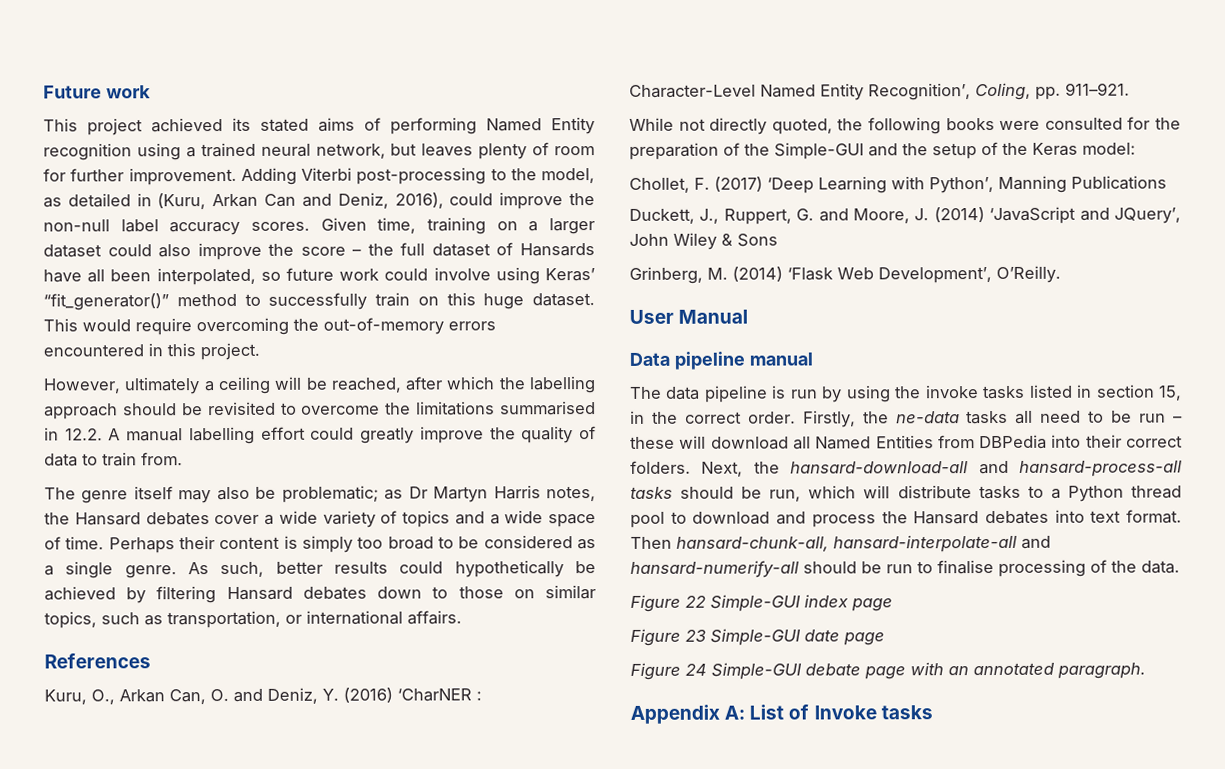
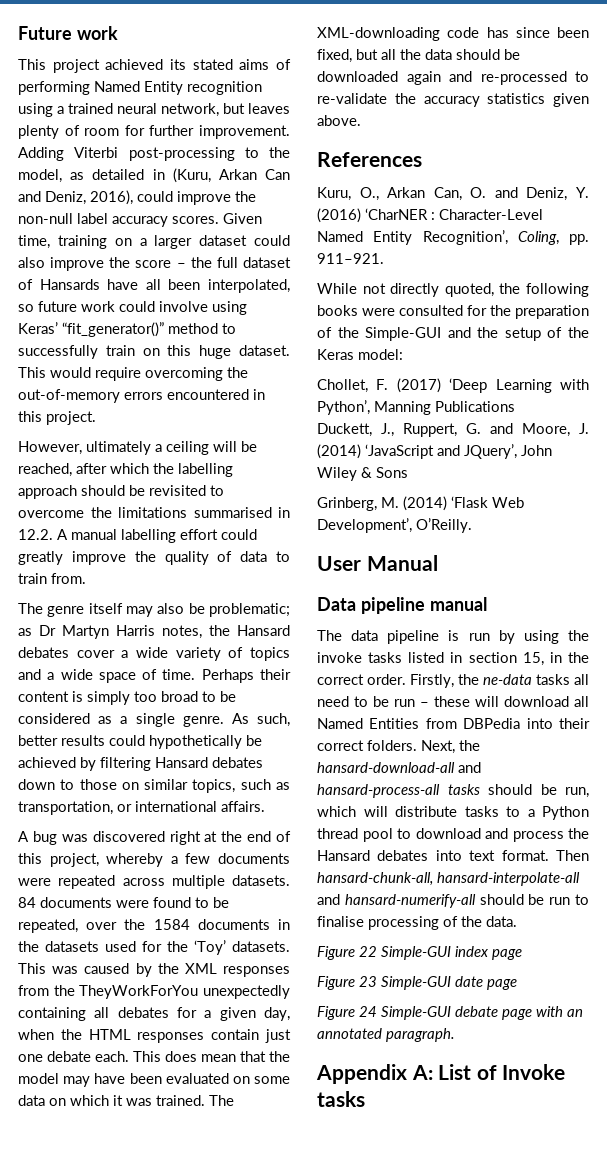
(462, 617) none -> [18,831,291,845] [18,853,290,867] [18,875,290,889] [18,897,229,908] [18,919,290,933] [18,940,290,955] [18,963,290,977] [18,985,290,999] [18,1007,290,1021] [18,1029,291,1043] [18,1051,290,1062] [18,1073,290,1087] [18,1095,234,1106] [317,27,589,41] [317,49,520,63] [317,71,589,85] [317,93,589,107] [317,115,361,126] // A bug was discovered right at the end of this project, whereby a few documents were repeated across multiple datasets. 84 documents were found to be repeated, over the 1584 documents in the datasets used for the ‘Toy’ datasets. This was caused by the XML responses from the TheyWorkForYou unexpectedly containing all debates for a given day, when the HTML responses contain just one debate each. This does mean that the model may have been evaluated on some data on which it was trained. The XML-downloading code has since been fixed, but all the data should be downloaded again and re-processed to re-validate the accuracy statistics given above.

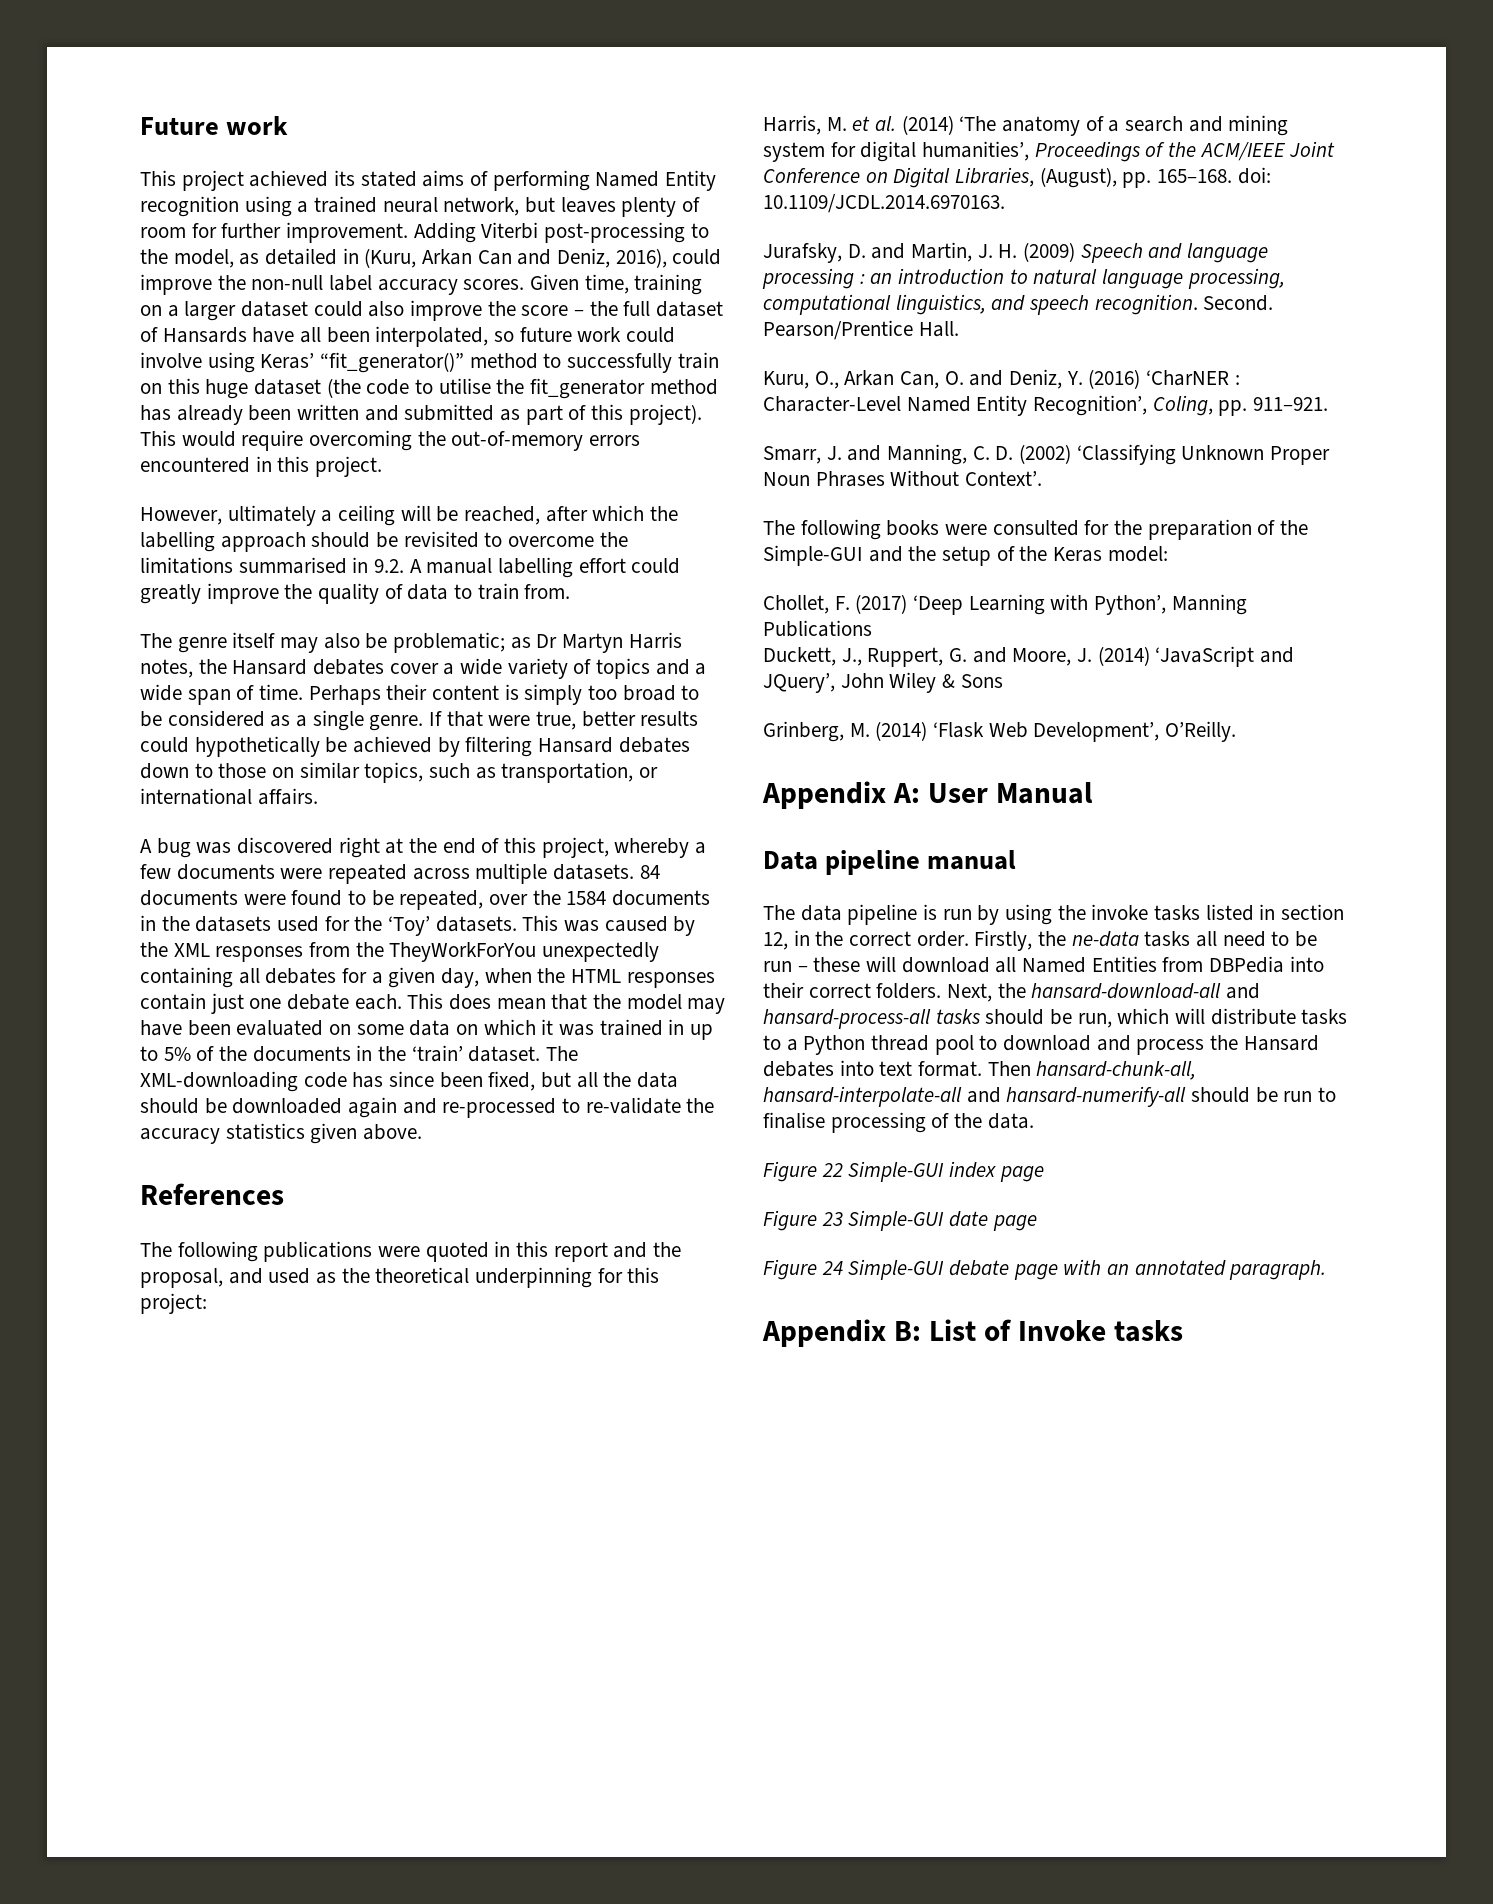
[239,345,290,356] dataset. -> [254,378,718,399] [140,404,702,425] dataset (the code to utilise the fit_generator method has already been written and submitted as part of this project).
[18,529,53,540] 12.2. -> [374,559,405,573] 9.2.
[98,672,136,683] space -> [187,689,231,705] span
[231,713,290,727] As such, -> [429,711,577,730] If that were true,
[156,1095,205,1106] trained. -> [599,1019,714,1040] [140,1045,541,1062] trained in up to 5% of the documents in the ‘train’ dataset.
(422, 159) none -> [140,1241,682,1262] [140,1267,660,1288] [140,1293,207,1314] [763,115,1289,136] [763,141,1336,162] [763,167,1271,188] [763,194,1005,213] [763,242,1269,263] [762,268,1285,289] [763,294,1274,315] [763,320,959,340] // The following publications were quoted in this report and the proposal, and used as the theoretical underpinning for this project: // Harris, M. et al. (2014) ‘The anatomy of a search and mining system for digital humanities’, Proceedings of the ACM/IEEE Joint Conference on Digital Libraries, (August), pp. 165–168. doi: 10.1109/JCDL.2014.6970163. // Jurafsky, D. and Martin, J. H. (2009) Speech and language processing : an introduction to natural language processing, computational linguistics, and speech recognition. Second. Pearson/Prentice Hall.
[317,283,521,297] While not directly quoted, the -> [763,444,1331,465] [763,470,1043,487] [763,520,795,535] Smarr, J. and Manning, C. D. (2002) ‘Classifying Unknown Proper Noun Phrases Without Context’. // The
(472, 525) none -> [762,781,920,809] Appendix A:
[522,652,544,666] 15, -> [763,932,788,950] 12,
[411,1065,433,1080] A: -> [893,1321,921,1341] B:

